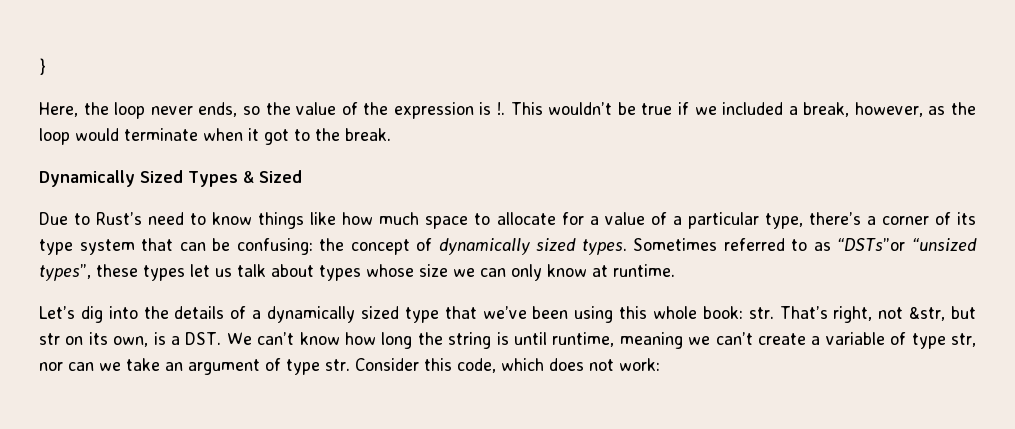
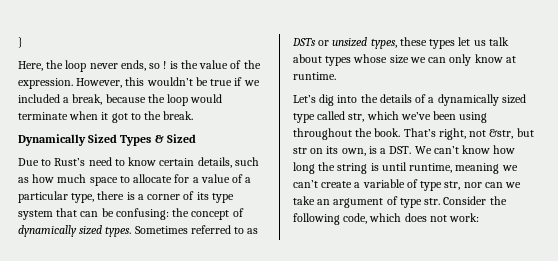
(260, 110) none -> [163,61,178,69] ! is
[393,102,543,119] expression is !. This -> [18,77,145,89] expression. However, this
[854,102,946,117] however, as -> [105,94,146,103] because
[258,212,337,229] things like -> [159,157,259,168] [18,177,29,183] certain details, such as
[808,212,861,225] there’s -> [97,191,135,200] there is
[837,238,977,251] [39,264,91,281] “DSTs”or “unsized types”, -> [292,37,397,49] DSTs or unsized types,
[444,306,774,323] that we’ve been using this whole book: str. -> [317,111,488,123] [293,128,401,140] called str, which we’ve been using throughout the book.
[424,358,452,371] this -> [489,196,507,205] [293,213,340,225] the following

